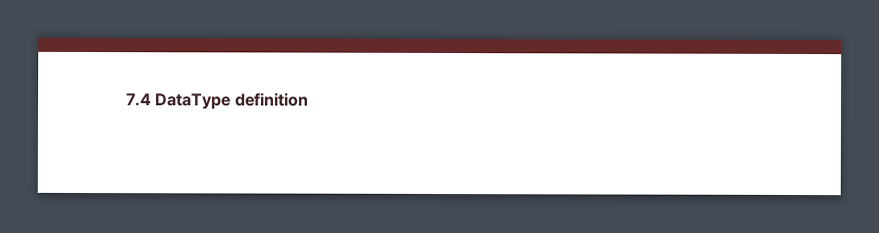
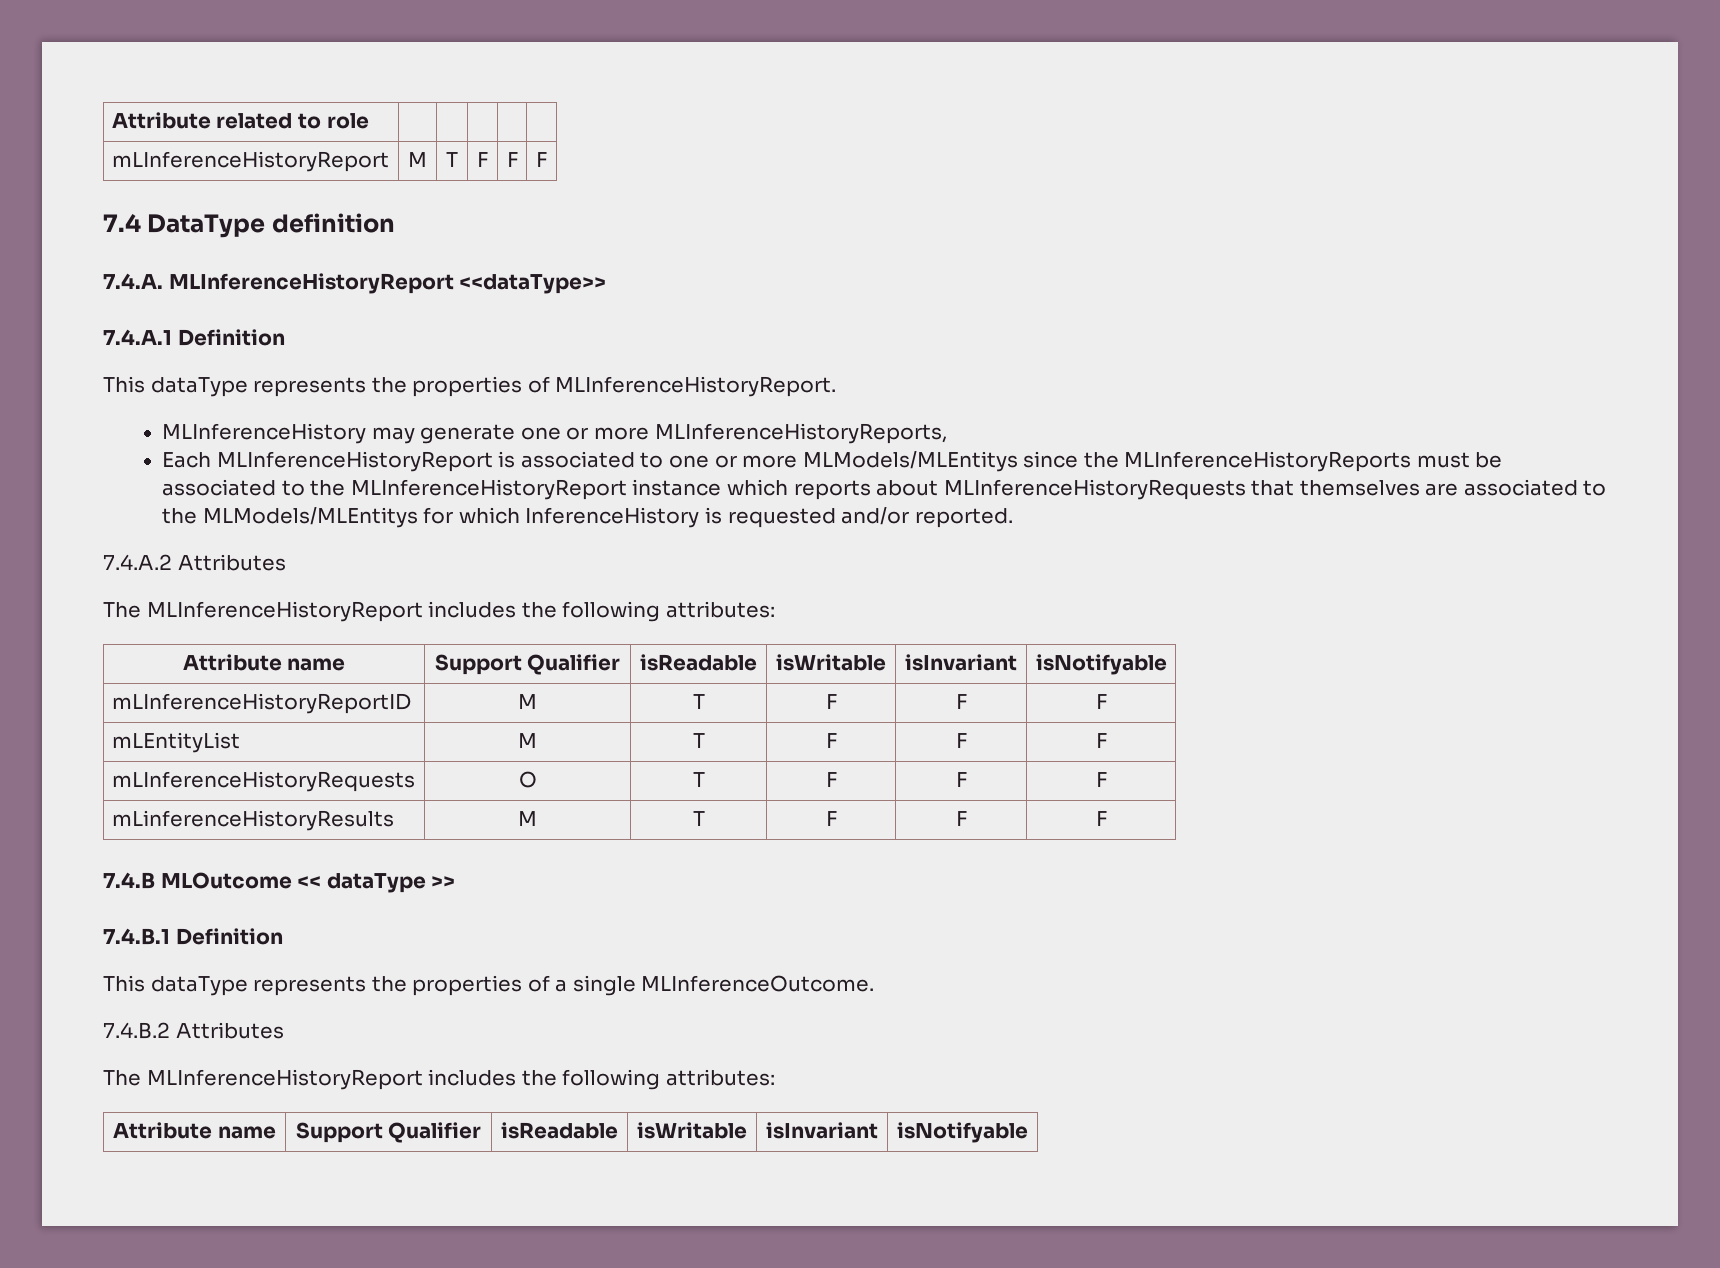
[126,92,309,110] 7.4 DataType definition -> [111,112,369,129] [111,151,389,172] [408,152,427,167] [446,152,458,167] [477,152,488,167] [506,152,518,167] [536,152,547,167] [103,213,395,238] [103,273,607,294] [103,329,285,346] [103,376,837,397] [162,423,947,444] [162,451,1503,472] [162,479,1607,500] [162,507,1013,528] [103,554,286,571] [103,601,775,622] [182,654,346,671] [434,654,621,675] [640,654,757,671] [776,654,886,671] [905,654,1017,671] [1035,654,1167,675] [111,693,411,714] [518,694,537,709] [692,694,705,709] [825,694,837,709] [955,694,967,709] [1095,694,1107,709] [111,732,240,753] [518,733,537,748] [692,733,705,748] [825,733,837,748] [955,733,967,748] [1095,733,1107,748] [111,771,415,792] [518,771,537,788] [692,772,705,787] [825,772,837,787] [955,772,967,787] [1095,772,1107,787] [111,810,394,831] [518,811,537,826] [692,811,705,826] [825,811,837,826] [955,811,967,826] [1095,811,1107,826] [103,872,456,893] [103,928,283,945] [103,975,875,996] [103,1022,284,1039] [103,1069,775,1090] [113,1122,276,1139] [295,1122,482,1143] [501,1122,618,1139] [637,1122,747,1139] [766,1122,878,1139] [897,1122,1028,1143] Attribute related to role | | | | | // mLInferenceHistoryReport | M | T | F | F | F // 7.4 DataType definition // 7.4.A. MLInferenceHistoryReport <<dataType>> // 7.4.A.1 Definition // This dataType represents the properties of MLInferenceHistoryReport. // MLInferenceHistory may generate one or more MLInferenceHistoryReports, // Each MLInferenceHistoryReport is associated to one or more MLModels/MLEntitys since the MLInferenceHistoryReports must be associated to the MLInferenceHistoryReport instance which reports about MLInferenceHistoryRequests that themselves are associated to the MLModels/MLEntitys for which InferenceHistory is requested and/or reported. // 7.4.A.2 Attributes // The MLInferenceHistoryReport includes the following attributes: // Attribute name | Support Qualifier | isReadable | isWritable | isInvariant | isNotifyable // mLInferenceHistoryReportID | M | T | F | F | F // mLEntityList | M | T | F | F | F // mLInferenceHistoryRequests | O | T | F | F | F // mLinferenceHistoryResults | M | T | F | F | F // 7.4.B MLOutcome << dataType >> // 7.4.B.1 Definition // This dataType represents the properties of a single MLInferenceOutcome. // 7.4.B.2 Attributes // The MLInferenceHistoryReport includes the following attributes: // Attribute name | Support Qualifier | isReadable | isWritable | isInvariant | isNotifyable

